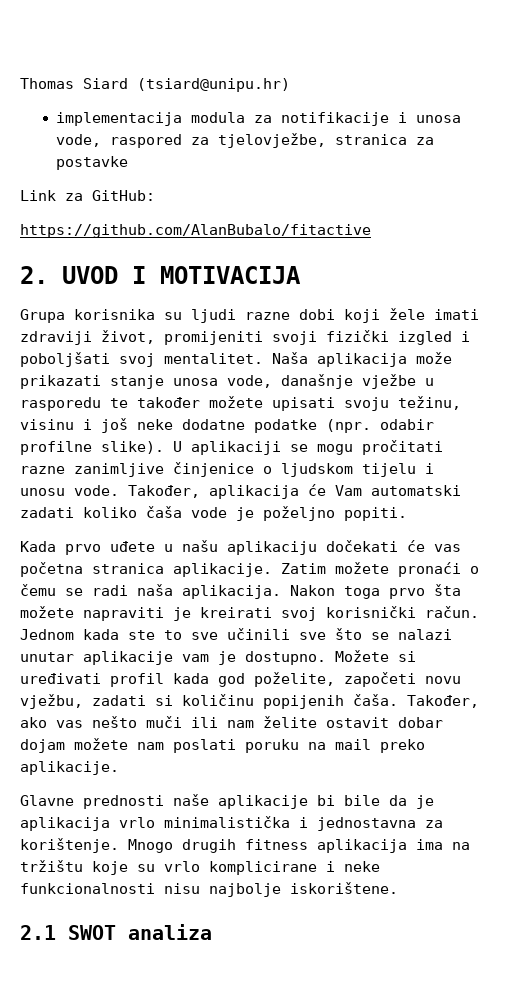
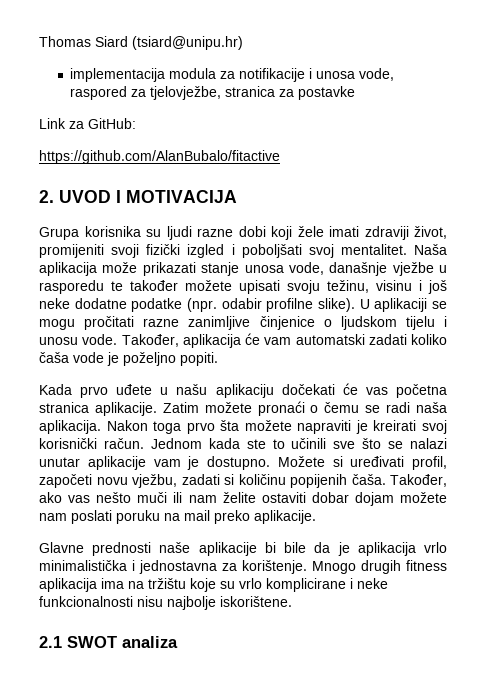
[335,485,362,496] Vam -> [264,337,292,345] vam
[191,632,218,640] sve -> (285, 444) none
[110,672,335,687] profil kada god poželite, -> [412,456,447,470] profil,
[326,717,389,728] ostavit -> [261,492,306,503] ostaviti

